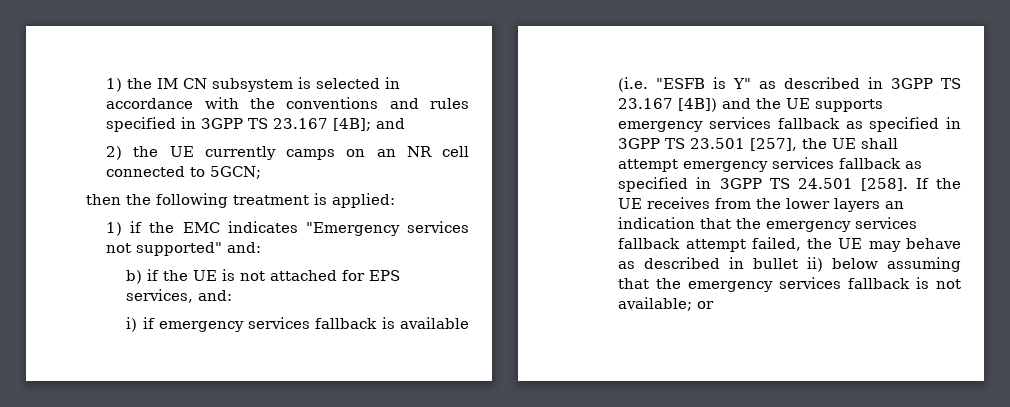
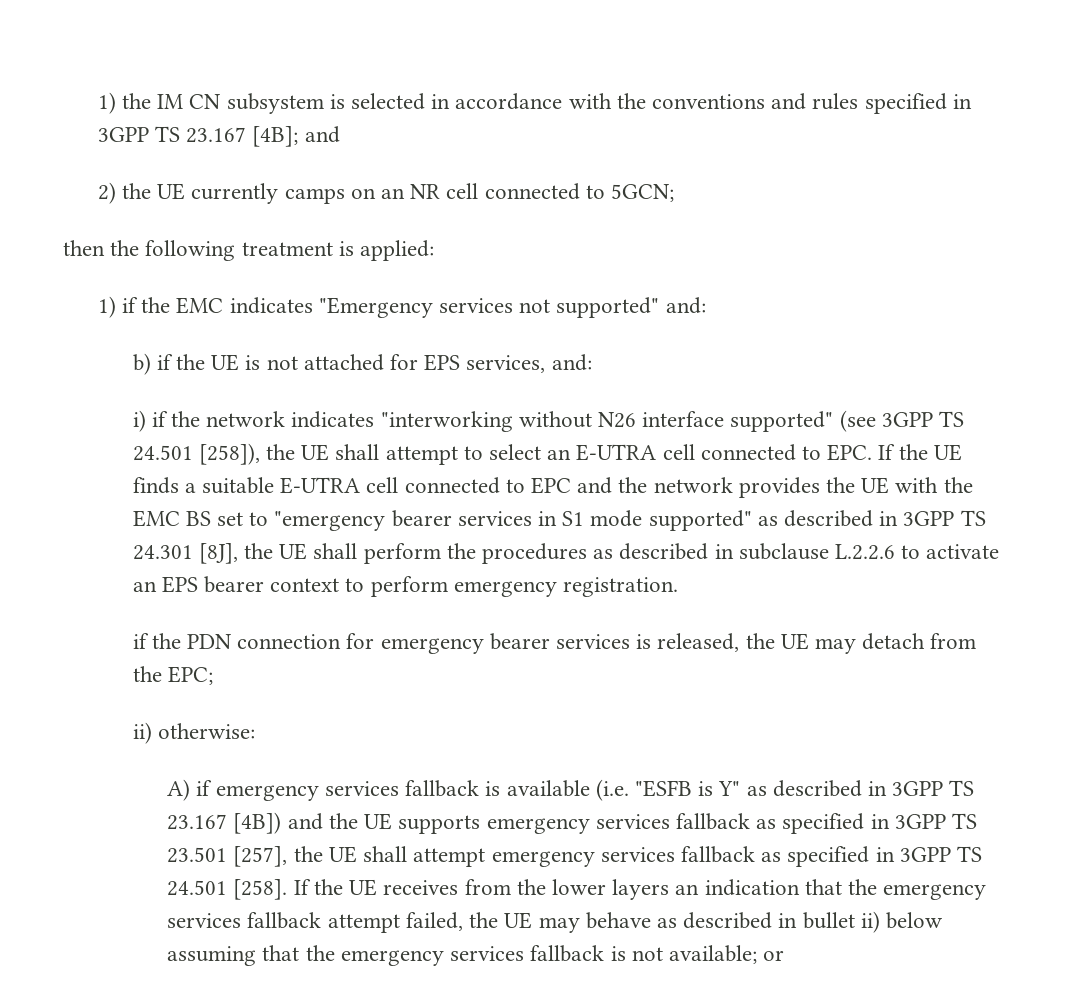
(155, 323) none -> [170,410,965,432] [132,443,962,465] [132,477,973,498] [132,510,986,531] [132,543,1000,564] [132,576,678,597] [132,633,977,654] [132,666,213,685] [132,722,255,744] [167,779,213,801] the network indicates "interworking without N26 interface supported" (see 3GPP TS 24.501 [258]), the UE shall attempt to select an E-UTRA cell connected to EPC. If the UE finds a suitable E-UTRA cell connected to EPC and the network provides the UE with the EMC BS set to "emergency bearer services in S1 mode supported" as described in 3GPP TS 24.301 [8J], the UE shall perform the procedures as described in subclause L.2.2.6 to activate an EPS bearer context to perform emergency registration. // if the PDN connection for emergency bearer services is released, the UE may detach from the EPC; // ii) otherwise: // A) if

